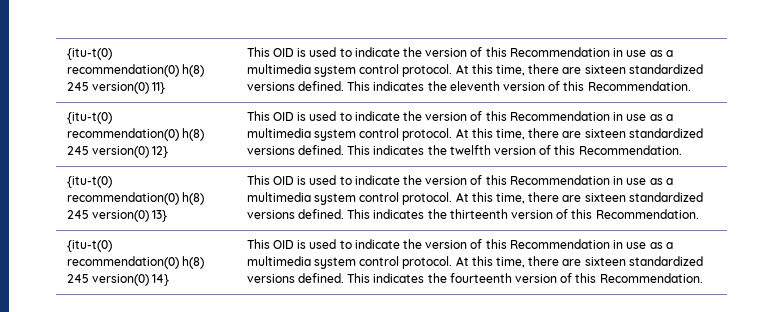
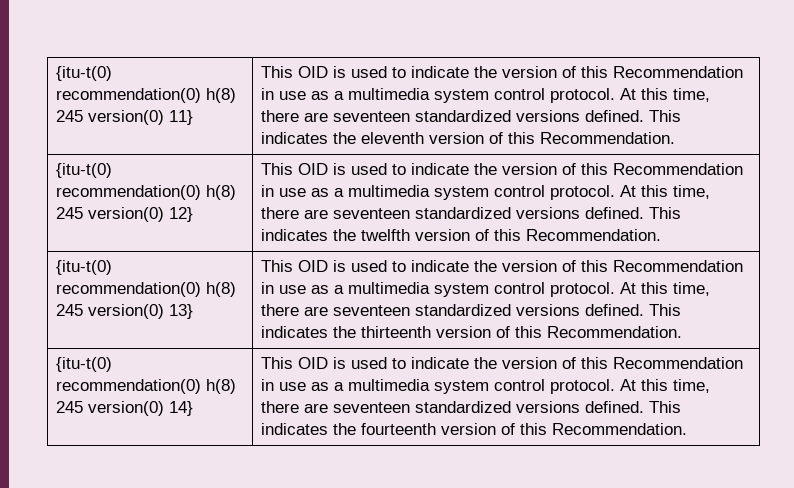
[584,65,626,74] sixteen -> [333,111,411,122] seventeen
[584,129,626,138] sixteen -> [333,208,411,219] seventeen
[584,193,626,202] sixteen -> [333,305,411,316] seventeen
[584,257,626,266] sixteen -> [333,402,411,413] seventeen

